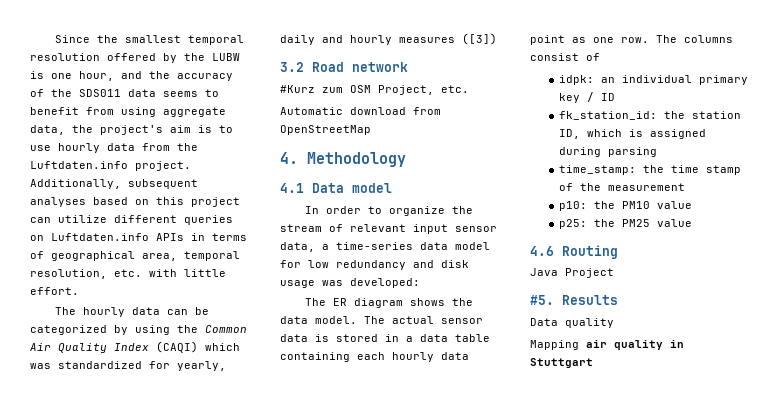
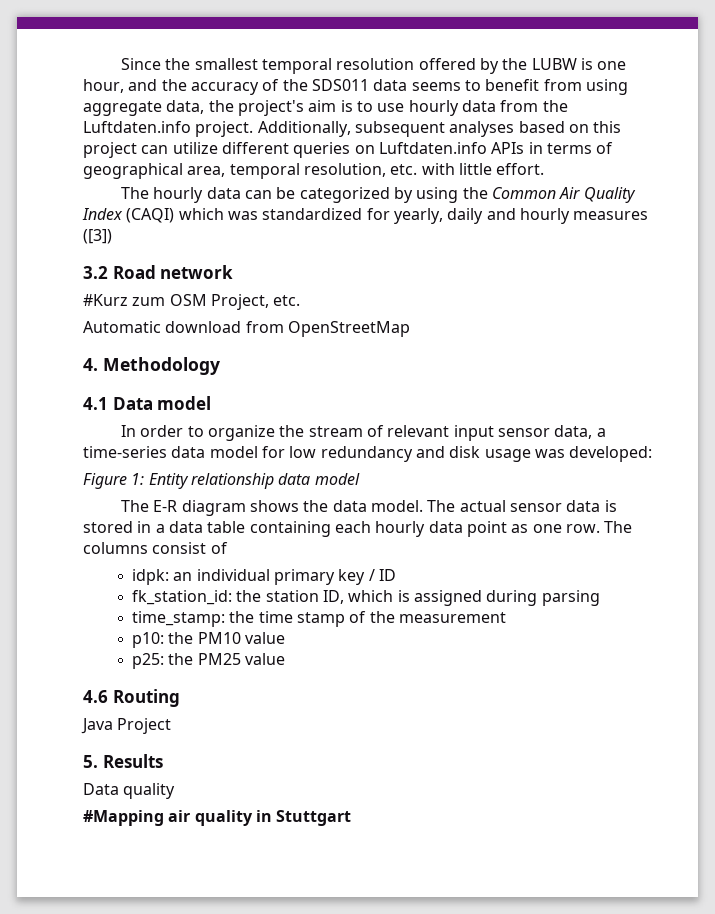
[305,298,348,306] // The ER -> [83,473,360,489] [121,500,178,512] // Figure 1: Entity relationship data model // The E-R
[530,295,554,305] #5. -> [83,755,98,768] 5.
[530,340,579,350] Mapping -> [83,810,164,826] #Mapping

